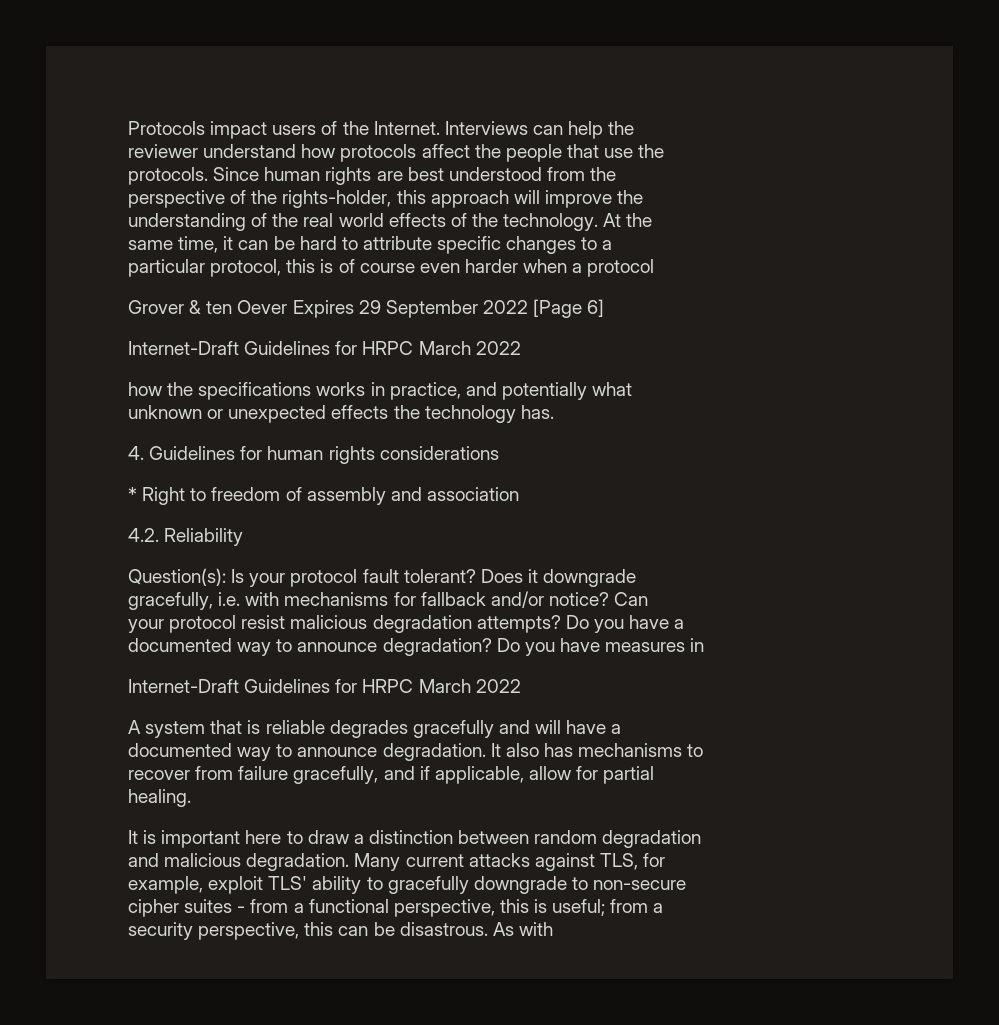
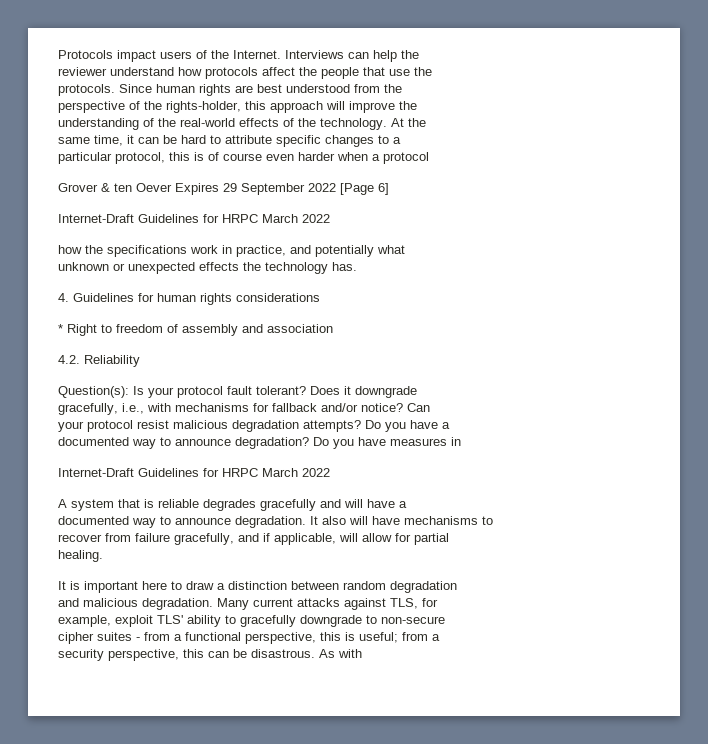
[303,213,384,227] real world -> [180,118,235,127] real-world
[316,382,366,396] works -> [190,245,218,254] work
[218,592,241,606] i.e. -> [122,403,144,414] i.e.,
[543,743,573,757] has -> [349,516,400,525] will have
(524, 775) none -> [339,533,358,542] will

